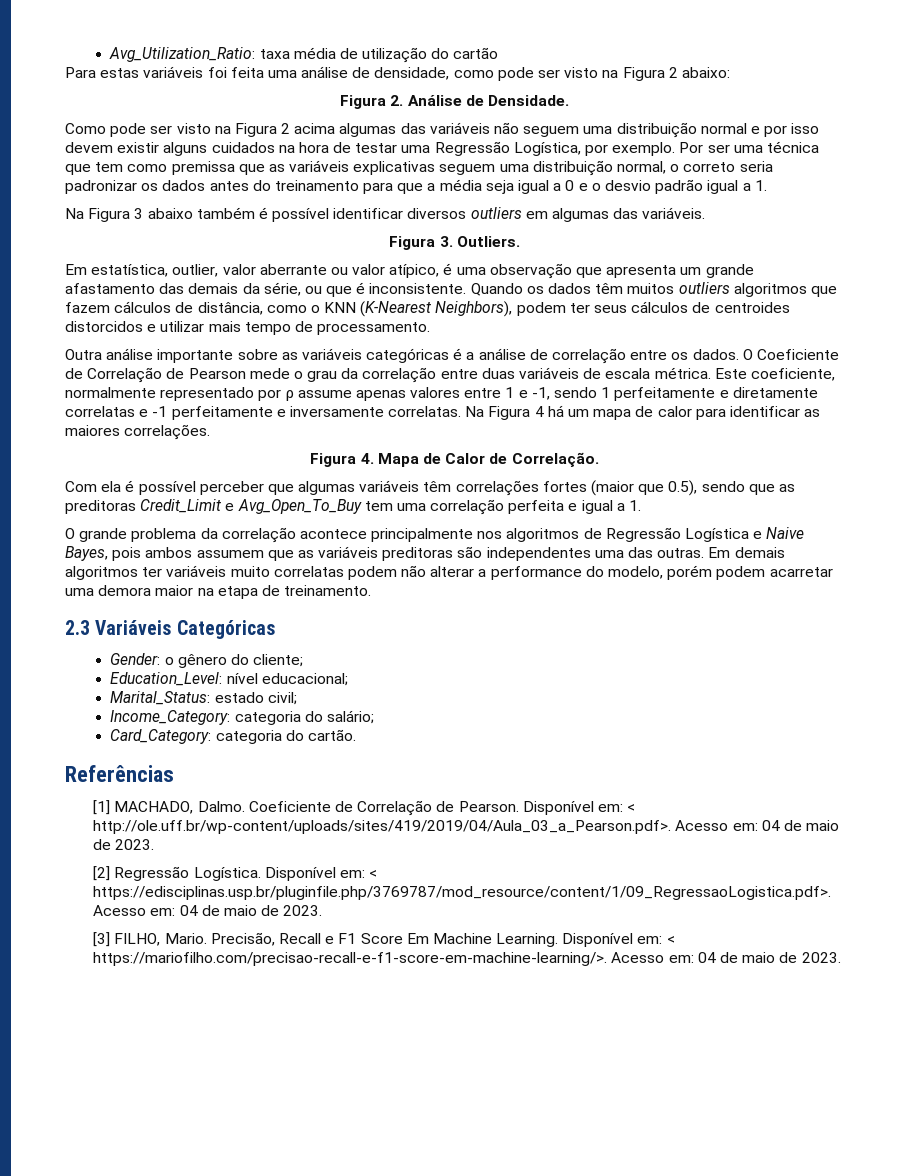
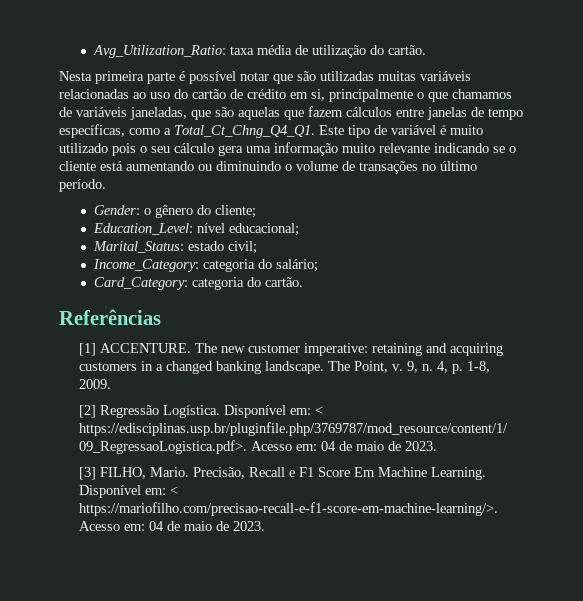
[453,47,499,59] [65,66,730,81] [340,95,569,109] [65,122,820,138] [65,141,819,156] [65,160,773,176] [65,179,767,194] [65,207,706,222] [389,236,520,250] [65,263,754,279] [65,282,837,297] [65,301,790,317] [65,321,431,335] [65,348,839,364] [65,367,835,383] [65,387,818,401] [65,405,821,420] [65,424,211,440] [310,452,599,467] [65,480,795,496] [65,499,642,515] [65,527,805,543] [65,546,785,561] [65,565,833,580] [65,585,372,599] [65,620,275,639] cartão // Para estas variáveis foi feita uma análise de densidade, como pode ser visto na Figura 2 abaixo: // Figura 2. Análise de Densidade. // Como pode ser visto na Figura 2 acima algumas das variáveis não seguem uma distribuição normal e por isso devem existir alguns cuidados na hora de testar uma Regressão Logística, por exemplo. Por ser uma técnica que tem como premissa que as variáveis explicativas seguem uma distribuição normal, o correto seria padronizar os dados antes do treinamento para que a média seja igual a 0 e o desvio padrão igual a 1. // Na Figura 3 abaixo também é possível identificar diversos outliers em algumas das variáveis. // Figura 3. Outliers. // Em estatística, outlier, valor aberrante ou valor atípico, é uma observação que apresenta um grande afastamento das demais da série, ou que é inconsistente. Quando os dados têm muitos outliers algoritmos que fazem cálculos de distância, como o KNN (K-Nearest Neighbors), podem ter seus cálculos de centroides distorcidos e utilizar mais tempo de processamento. // Outra análise importante sobre as variáveis categóricas é a análise de correlação entre os dados. O Coeficiente de Correlação de Pearson mede o grau da correlação entre duas variáveis de escala métrica. Este coeficiente, normalmente representado por ρ assume apenas valores entre 1 e -1, sendo 1 perfeitamente e diretamente correlatas e -1 perfeitamente e inversamente correlatas. Na Figura 4 há um mapa de calor para identificar as maiores correlações. // Figura 4. Mapa de Calor de Correlação. // Com ela é possível perceber que algumas variáveis têm correlações fortes (maior que 0.5), sendo que as preditoras Credit_Limit e Avg_Open_To_Buy tem uma correlação perfeita e igual a 1. // O grande problema da correlação acontece principalmente nos algoritmos de Regressão Logística e Naive Bayes, pois ambos assumem que as variáveis preditoras são independentes uma das outras. Em demais algoritmos ter variáveis muito correlatas podem não alterar a performance do modelo, porém podem acarretar uma demora maior na etapa de treinamento. // 2.3 Variáveis Categóricas -> [388,45,427,55] [59,71,471,84] [59,89,512,102] [59,106,523,120] [59,124,483,138] [59,142,516,156] [59,161,477,174] [59,179,106,192] cartão. // Nesta primeira parte é possível notar que são utilizadas muitas variáveis relacionadas ao uso do cartão de crédito em si, principalmente o que chamamos de variáveis janeladas, que são aquelas que fazem cálculos entre janelas de tempo específicas, como a Total_Ct_Chng_Q4_Q1. Este tipo de variável é muito utilizado pois o seu cálculo gera uma informação muito relevante indicando se o cliente está aumentando ou diminuindo o volume de transações no último período.
[114,800,636,816] [93,820,840,834] [93,839,155,850] MACHADO, Dalmo. Coeficiente de Correlação de Pearson. Disponível em: < http://ole.uff.br/wp-content/uploads/sites/419/2019/04/Aula_03_a_Pearson.pdf>. Acesso em: 04 de maio de 2023. -> [99,343,503,356] [78,361,490,374] [78,379,111,389] ACCENTURE. The new customer imperative: retaining and acquiring customers in a changed banking landscape. The Point, v. 9, n. 4, p. 1-8, 2009.

